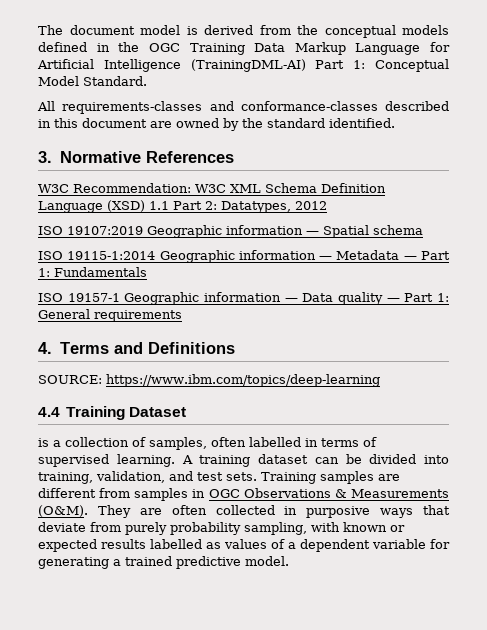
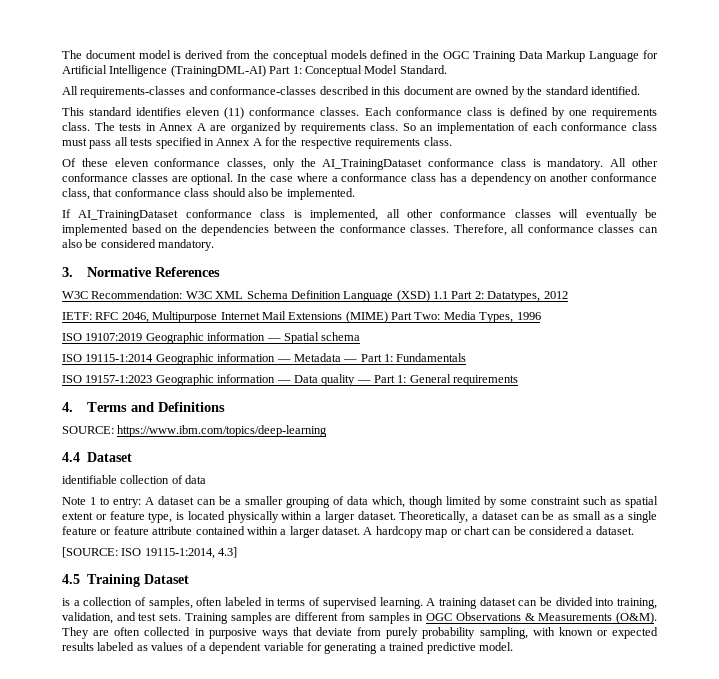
(395, 123) none -> [62,107,657,119] [62,122,657,134] [62,137,452,149] [62,158,658,170] [62,173,657,185] [62,188,355,200] [62,209,657,221] [62,224,658,236] [62,239,215,251] // This standard identifies eleven (11) conformance classes. Each conformance class is defined by one requirements class. The tests in Annex A are organized by requirements class. So an implementation of each conformance class must pass all tests specified in Annex A for the respective requirements class. // Of these eleven conformance classes, only the AI_TrainingDataset conformance class is mandatory. All other conformance classes are optional. In the case where a conformance class has a dependency on another conformance class, that conformance class should also be implemented. // If AI_TrainingDataset conformance class is implemented, all other conformance classes will eventually be implemented based on the dependencies between the conformance classes. Therefore, all conformance classes can also be considered mandatory.
(327, 205) none -> [62,311,541,323] // IETF: RFC 2046, Multipurpose Internet Mail Extensions (MIME) Part Two: Media Types, 1996
[67,293,120,302] 19157-1 -> [85,375,153,383] 19157-1:2023
(60, 412) none -> [86,452,132,462] [62,475,207,484] [62,496,658,508] [62,511,657,523] [62,526,634,538] [62,547,238,559] [62,574,80,584] Dataset // identifiable collection of data // Note 1 to entry: A dataset can be a smaller grouping of data which, though limited by some constraint such as spatial extent or feature type, is located physically within a larger dataset. Theoretically, a dataset can be as small as a single feature or feature attribute contained within a larger dataset. A hardcopy map or chart can be considered a dataset. // [SOURCE: ISO 19115‑1:2014, 4.3] // 4.5
[249,437,301,447] labelled -> [225,597,263,606] labeled
[150,539,202,549] labelled -> [97,642,135,651] labeled

